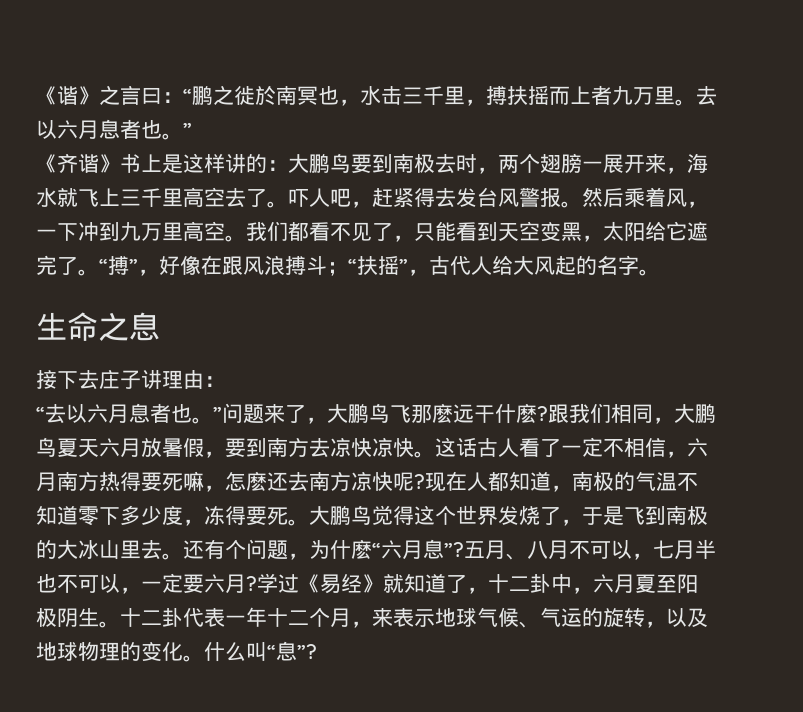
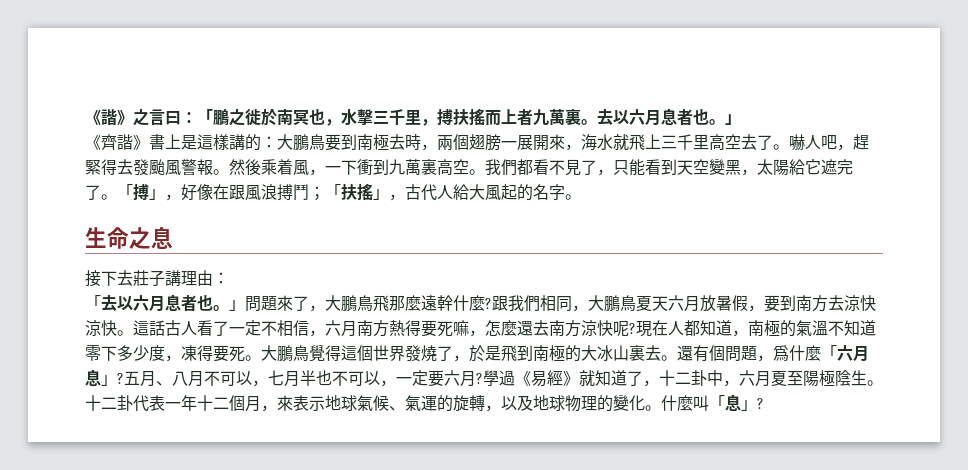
[36,86,78,105] 《谐 -> [85,109,117,126] 《諧
[183,86,213,105] “鹏 -> [197,109,229,126] 「鵬
[381,86,402,105] 击 -> [357,109,373,125] 擊
[528,86,549,105] 摇 -> [469,108,485,126] 搖
[633,86,675,105] 万里 -> [549,108,581,125] 萬裏
[183,123,192,137] [36,153,540,174] ” // 《齐谐》书上是这样讲的：大鹏鸟要到南极去时，两个 -> [725,114,741,125] [85,134,469,151] 」 // 《齊諧》書上是這樣講的：大鵬鳥要到南極去時，兩個
[624,154,666,174] 开来 -> [533,134,565,151] 開來
[78,189,99,207] 飞 -> [629,134,645,151] 飛
[288,187,708,208] [36,221,708,242] [36,255,408,276] 吓人吧，赶紧得去发台风警报。然后乘着风，一下冲到九万里高空。我们都看不见了，只能看到天空变黑，太阳给它遮完了。“搏”，好像在跟风浪搏斗；“扶摇” -> [789,134,869,151] [85,158,853,176] [85,183,389,201] 嚇人吧，趕緊得去發颱風警報。然後乘着風，一下衝到九萬裏高空。我們都看不見了，只能看到天空變黑，太陽給它遮完了。「搏」，好像在跟風浪搏鬥；「扶搖」
[492,255,555,275] 给大风 -> [453,184,501,201] 給大風
[99,369,162,389] 庄子讲 -> [133,270,181,287] 莊子講
[36,403,537,424] “去以六月息者也。”问题来了，大鹏鸟飞那麽远干什麽 -> [85,294,485,312] 「去以六月息者也。」問題來了，大鵬鳥飛那麼遠幹什麼
[590,403,611,423] 们 -> [524,295,540,312] 們
[695,404,716,423] [36,437,57,457] 鹏鸟 -> [604,295,636,312] 鵬鳥
[330,437,477,458] 凉快凉快。这话 -> [844,295,876,311] [85,320,165,336] 涼快涼快。這話
[99,471,120,491] 热 -> [389,320,405,336] 熱
[246,471,372,492] 麽还去南方凉 -> [501,320,597,337] 麼還去南方涼
[425,472,446,492] 现 -> [636,321,652,337] 現
[593,471,677,491] 极的气温 -> [764,320,828,337] 極的氣溫
[204,506,225,525] 冻 -> [181,345,197,361] 凍
[330,505,708,526] [36,539,464,560] 鹏鸟觉得这个世界发烧了，于是飞到南极的大冰山里去。还有个问题，为什麽“六月息”? -> [277,345,869,362] [85,369,124,386] 鵬鳥覺得這個世界發燒了，於是飛到南極的大冰山裏去。還有個問題，爲什麼「六月息」?
[257,573,362,594] 学过《易经 -> [483,370,563,387] 學過《易經
[677,574,698,593] [36,608,78,627] 阳极阴 -> [803,370,851,386] 陽極陰
[309,607,708,628] [36,641,317,662] 个月，来表示地球气候、气运的旋转，以及地球物理的变化。什么叫“息”? -> [229,394,764,412] 個月，來表示地球氣候、氣運的旋轉，以及地球物理的變化。什麼叫「息」?

